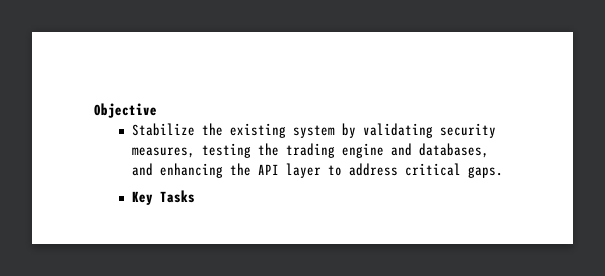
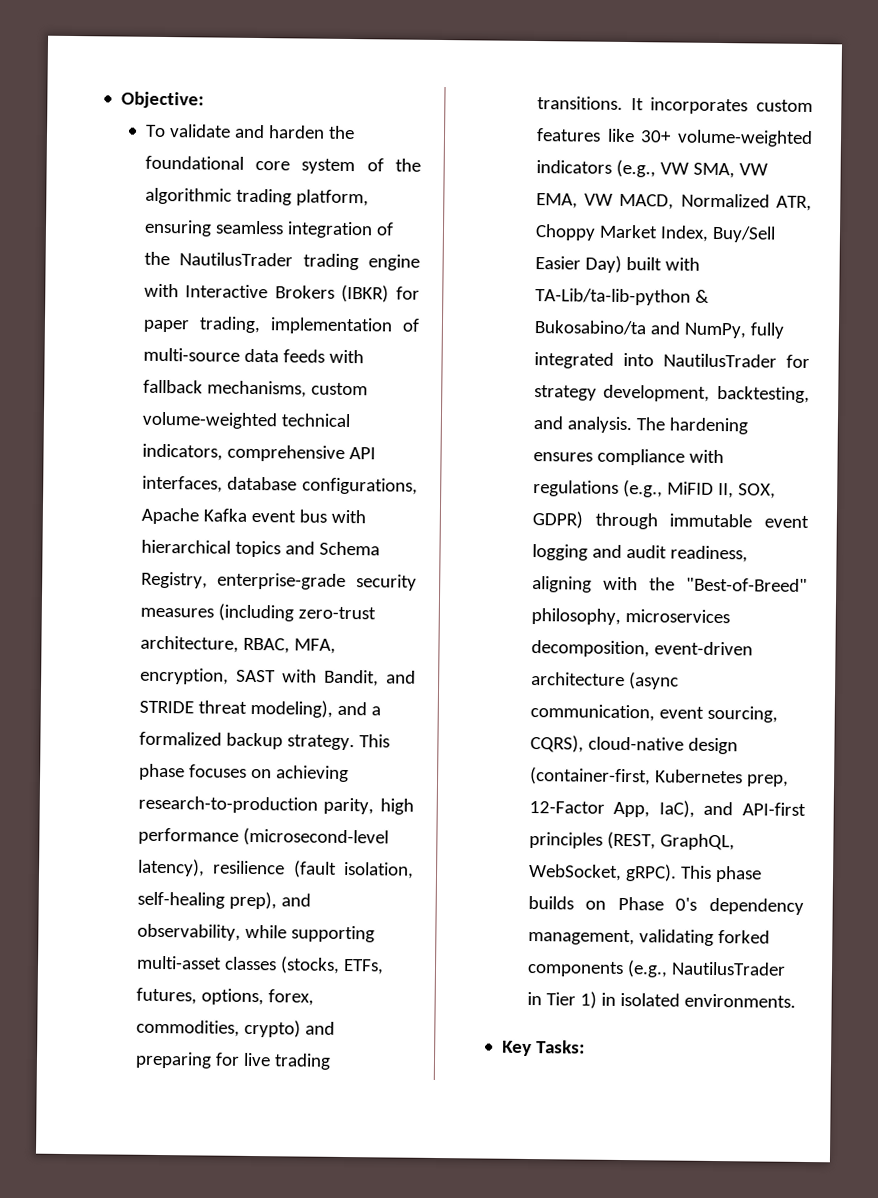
[94,103,157,118] [132,123,497,138] [132,143,490,158] [132,163,504,178] Objective // Stabilize the existing system by validating security measures, testing the trading engine and databases, and enhancing the API layer to address critical gaps. -> [121,91,205,109] [144,124,355,140] [144,155,421,175] [144,187,369,207] [143,219,394,239] [143,251,420,271] [143,283,420,303] [142,316,420,335] [142,347,364,364] [142,379,368,398] [141,411,350,430] [141,443,376,462] [141,475,418,495] [140,507,366,525] [140,539,380,558] [140,571,417,591] [139,603,376,622] [139,635,336,654] [139,667,416,687] [138,699,381,718] [138,731,390,751] [138,763,349,783] [137,795,414,815] [137,827,389,847] [136,858,414,879] [136,891,311,910] [136,923,375,943] [135,955,384,975] [135,987,314,1006] [135,1019,335,1038] [134,1051,331,1070] [536,96,813,115] [535,128,813,148] [535,159,768,179] [535,193,812,212] [534,224,776,243] [534,255,700,273] [534,288,709,306] [533,320,785,339] [533,352,810,369] [533,384,810,403] [532,416,748,435] [532,448,724,466] [532,479,776,499] [531,511,809,530] [531,543,748,563] [531,575,808,593] [530,607,730,625] [530,639,753,658] [530,671,679,690] [529,703,778,723] [529,734,738,755] [529,766,789,787] [528,800,806,818] [528,831,735,851] [527,863,762,883] [527,895,804,915] [527,928,770,946] [526,960,786,978] [526,991,796,1009] Objective: // To validate and harden the foundational core system of the algorithmic trading platform, ensuring seamless integration of the NautilusTrader trading engine with Interactive Brokers (IBKR) for paper trading, implementation of multi-source data feeds with fallback mechanisms, custom volume-weighted technical indicators, comprehensive API interfaces, database configurations, Apache Kafka event bus with hierarchical topics and Schema Registry, enterprise-grade security measures (including zero-trust architecture, RBAC, MFA, encryption, SAST with Bandit, and STRIDE threat modeling), and a formalized backup strategy. This phase focuses on achieving research-to-production parity, high performance (microsecond-level latency), resilience (fault isolation, self-healing prep), and observability, while supporting multi-asset classes (stocks, ETFs, futures, options, forex, commodities, crypto) and preparing for live trading transitions. It incorporates custom features like 30+ volume-weighted indicators (e.g., VW SMA, VW EMA, VW MACD, Normalized ATR, Choppy Market Index, Buy/Sell Easier Day) built with TA-Lib/ta-lib-python & Bukosabino/ta and NumPy, fully integrated into NautilusTrader for strategy development, backtesting, and analysis. The hardening ensures compliance with regulations (e.g., MiFID II, SOX, GDPR) through immutable event logging and audit readiness, aligning with the "Best-of-Breed" philosophy, microservices decomposition, event-driven architecture (async communication, event sourcing, CQRS), cloud-native design (container-first, Kubernetes prep, 12-Factor App, IaC), and API-first principles (REST, GraphQL, WebSocket, gRPC). This phase builds on Phase 0's dependency management, validating forked components (e.g., NautilusTrader in Tier 1) in isolated environments.
[160,190,196,203] Tasks -> [536,1040,586,1054] Tasks:

